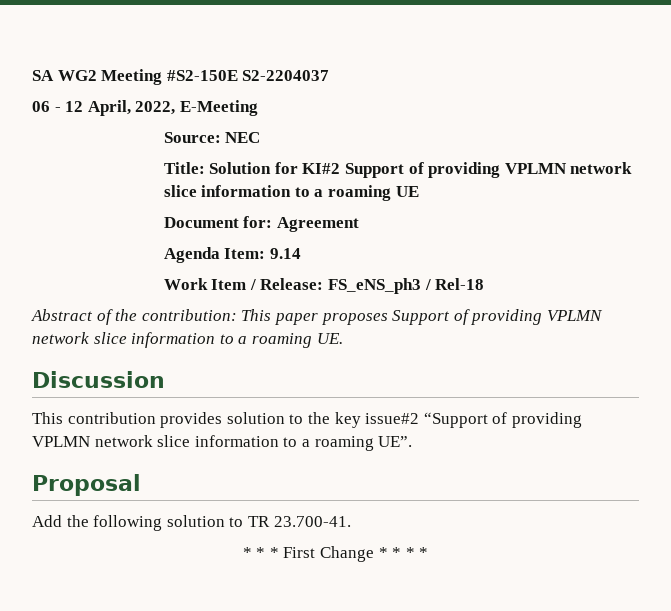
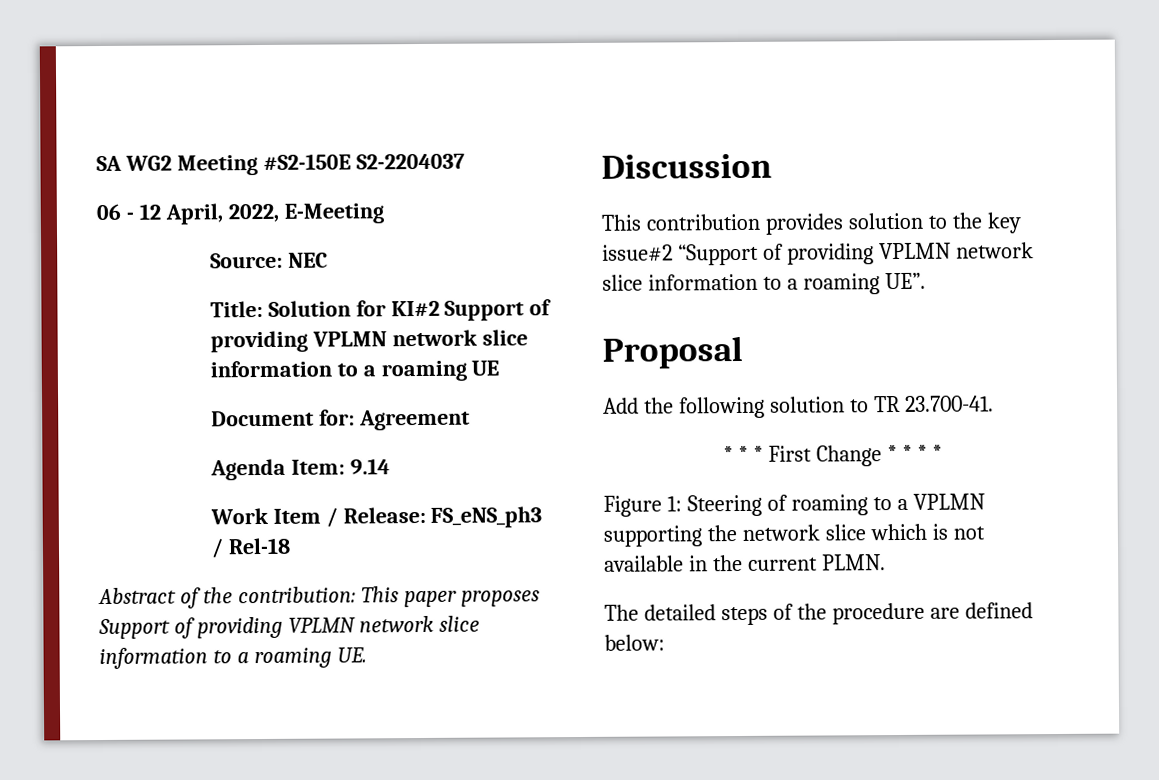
(429, 552) none -> [603,493,985,517] [603,523,985,547] [604,554,886,572] [604,602,1033,626] [604,634,665,651] // Figure 1: Steering of roaming to a VPLMN supporting the network slice which is not available in the current PLMN. // The detailed steps of the procedure are defined below:

